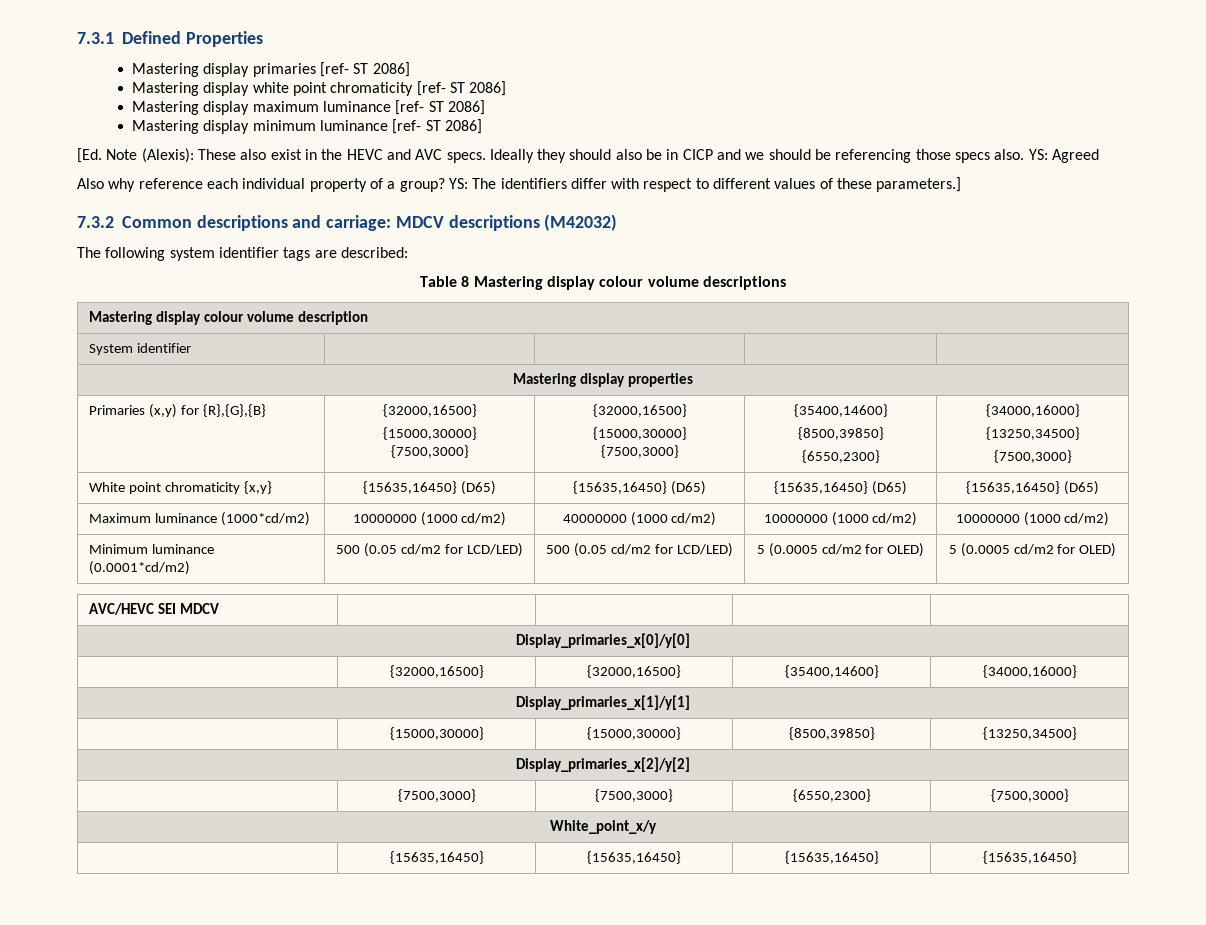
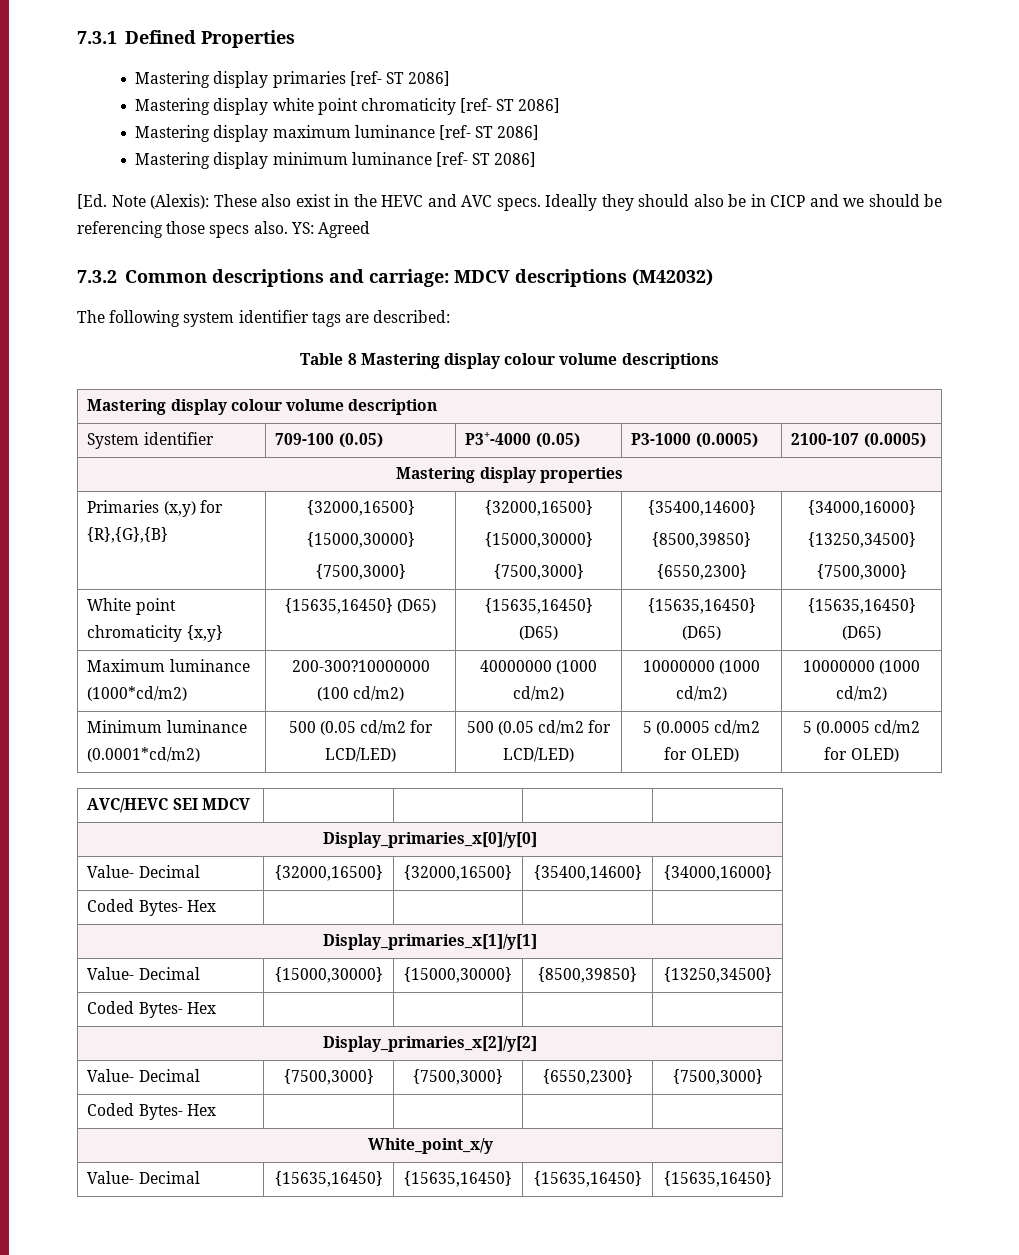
[77,177,962,192] // Also why reference each individual property of a group? YS: The identifiers differ with respect to different values of these parameters.] -> (370, 229) none
(192, 348) | | | -> [275,433,383,448] [465,432,580,448] [631,433,758,448] [791,433,926,448] 709-100 (0.05) | P3+-4000 (0.05) | P3-1000 (0.0005) | 2100-107 (0.0005)
[352,512,458,526] 10000000 (1000 -> [291,660,430,672] [316,687,349,701] 200-300?10000000 (100
(690, 640) none -> [87,865,200,878] Value- Decimal
(1077, 671) none -> [87,899,216,916] // Coded Bytes- Hex | | | |
(690, 702) none -> [87,967,200,980] Value- Decimal
(1077, 733) none -> [87,1001,216,1018] // Coded Bytes- Hex | | | |
(690, 764) none -> [87,1069,200,1082] Value- Decimal
(1069, 795) none -> [87,1103,216,1120] // Coded Bytes- Hex | | | |
(657, 827) none -> [87,1171,200,1184] Value- Decimal

